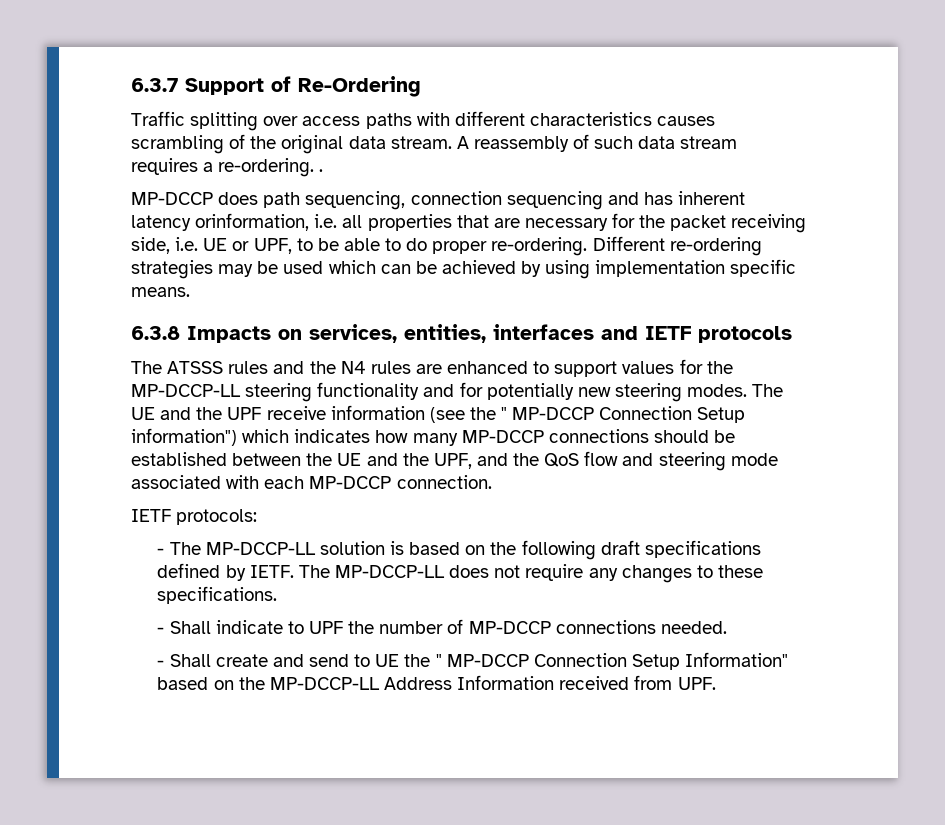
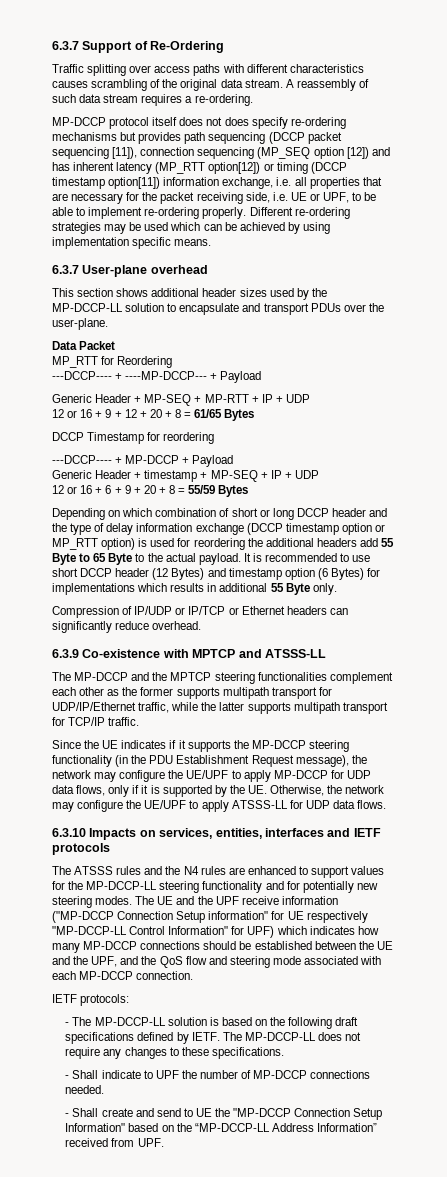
[319,169,324,172] [131,191,746,210] [131,213,310,231] . // MP-DCCP does path sequencing, connection sequencing and has inherent latency orinformation, -> [52,117,346,129] [52,132,342,144] [52,147,390,159] [52,162,347,174] [52,177,274,189] // MP-DCCP protocol itself does not does specify re-ordering mechanisms but provides path sequencing (DCCP packet sequencing [11]), connection sequencing (MP_SEQ option [12]) and has inherent latency (MP_RTT option[12]) or timing (DCCP timestamp option[11]) information exchange,
[406,237,588,256] do proper re-ordering. -> [88,207,247,219] implement re-ordering properly.
[131,326,180,340] 6.3.8 -> [52,265,208,277] [52,288,327,300] [52,303,384,315] [52,318,108,330] [52,341,116,350] [52,356,173,368] [52,371,262,383] [52,394,310,406] [52,409,255,421] [52,432,215,444] [52,455,234,467] [52,470,319,482] [52,485,249,497] [52,508,388,520] [52,523,385,535] [52,538,395,550] [52,553,371,565] [52,568,381,580] [52,583,337,595] [52,606,348,618] [52,621,202,633] [52,649,326,658] [52,672,393,684] [52,687,332,699] [52,702,388,714] [52,717,140,726] [52,740,349,752] [52,755,367,767] [52,770,371,782] [52,785,385,797] [52,800,387,812] [52,828,86,837] 6.3.7 User-plane overhead // This section shows additional header sizes used by the MP-DCCP-LL solution to encapsulate and transport PDUs over the user-plane. // Data Packet // MP_RTT for Reordering // ---DCCP---- + ----MP-DCCP--- + Payload // Generic Header + MP-SEQ + MP-RTT + IP + UDP // 12 or 16 + 9 + 12 + 20 + 8 = 61/65 Bytes // DCCP Timestamp for reordering // ---DCCP---- + MP-DCCP + Payload // Generic Header + timestamp + MP-SEQ + IP + UDP // 12 or 16 + 6 + 9 + 20 + 8 = 55/59 Bytes // Depending on which combination of short or long DCCP header and the type of delay information exchange (DCCP timestamp option or MP_RTT option) is used for reordering the additional headers add 55 Byte to 65 Byte to the actual payload. It is recommended to use short DCCP header (12 Bytes) and timestamp option (6 Bytes) for implementations which results in additional 55 Byte only. // Compression of IP/UDP or IP/TCP or Ethernet headers can significantly reduce overhead. // 6.3.9 Co-existence with MPTCP and ATSSS-LL // The MP-DCCP and the MPTCP steering functionalities complement each other as the former supports multipath transport for UDP/IP/Ethernet traffic, while the latter supports multipath transport for TCP/IP traffic. // Since the UE indicates if it supports the MP-DCCP steering functionality (in the PDU Establishment Request message), the network may configure the UE/UPF to apply MP-DCCP for UDP data flows, only if it is supported by the UE. Otherwise, the network may configure the UE/UPF to apply ATSSS-LL for UDP data flows. // 6.3.10
[429,406,746,423] [131,428,237,446] (see the " MP-DCCP Connection Setup information") -> [52,911,368,923] [52,926,275,938] ("MP-DCCP Connection Setup information" for UE respectively "MP-DCCP-LL Control Information" for UPF)
[435,654,529,667] " MP-DCCP -> [233,1108,292,1117] "MP-DCCP
[269,675,555,690] MP-DCCP-LL Address Information -> [194,1123,377,1132] “MP-DCCP-LL Address Information”

